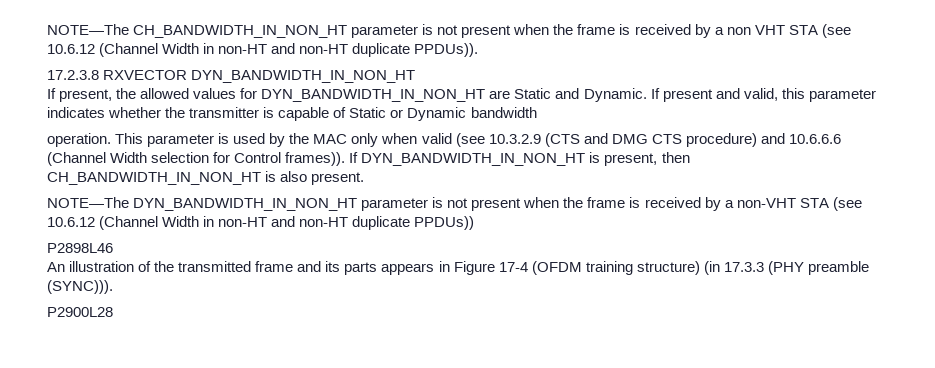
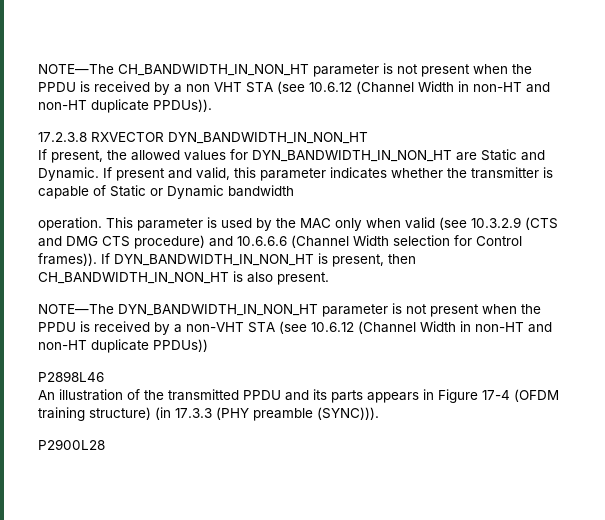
[577,24,616,35] frame -> [38,82,76,92] PPDU
[587,197,626,208] frame -> [38,322,76,332] PPDU
[255,261,294,272] frame -> [243,390,281,400] PPDU

